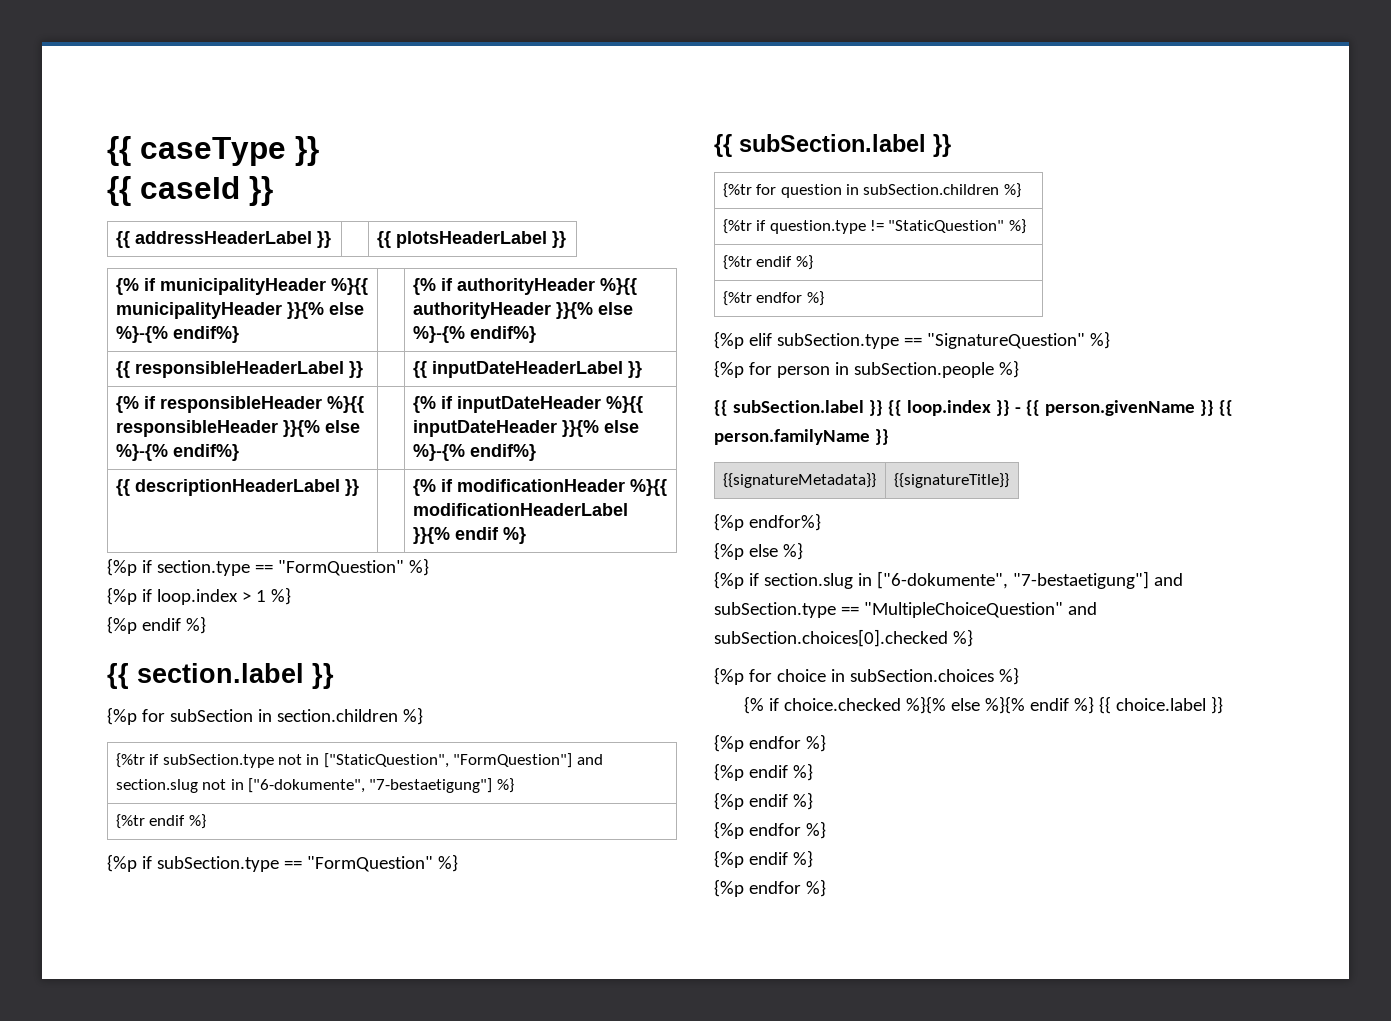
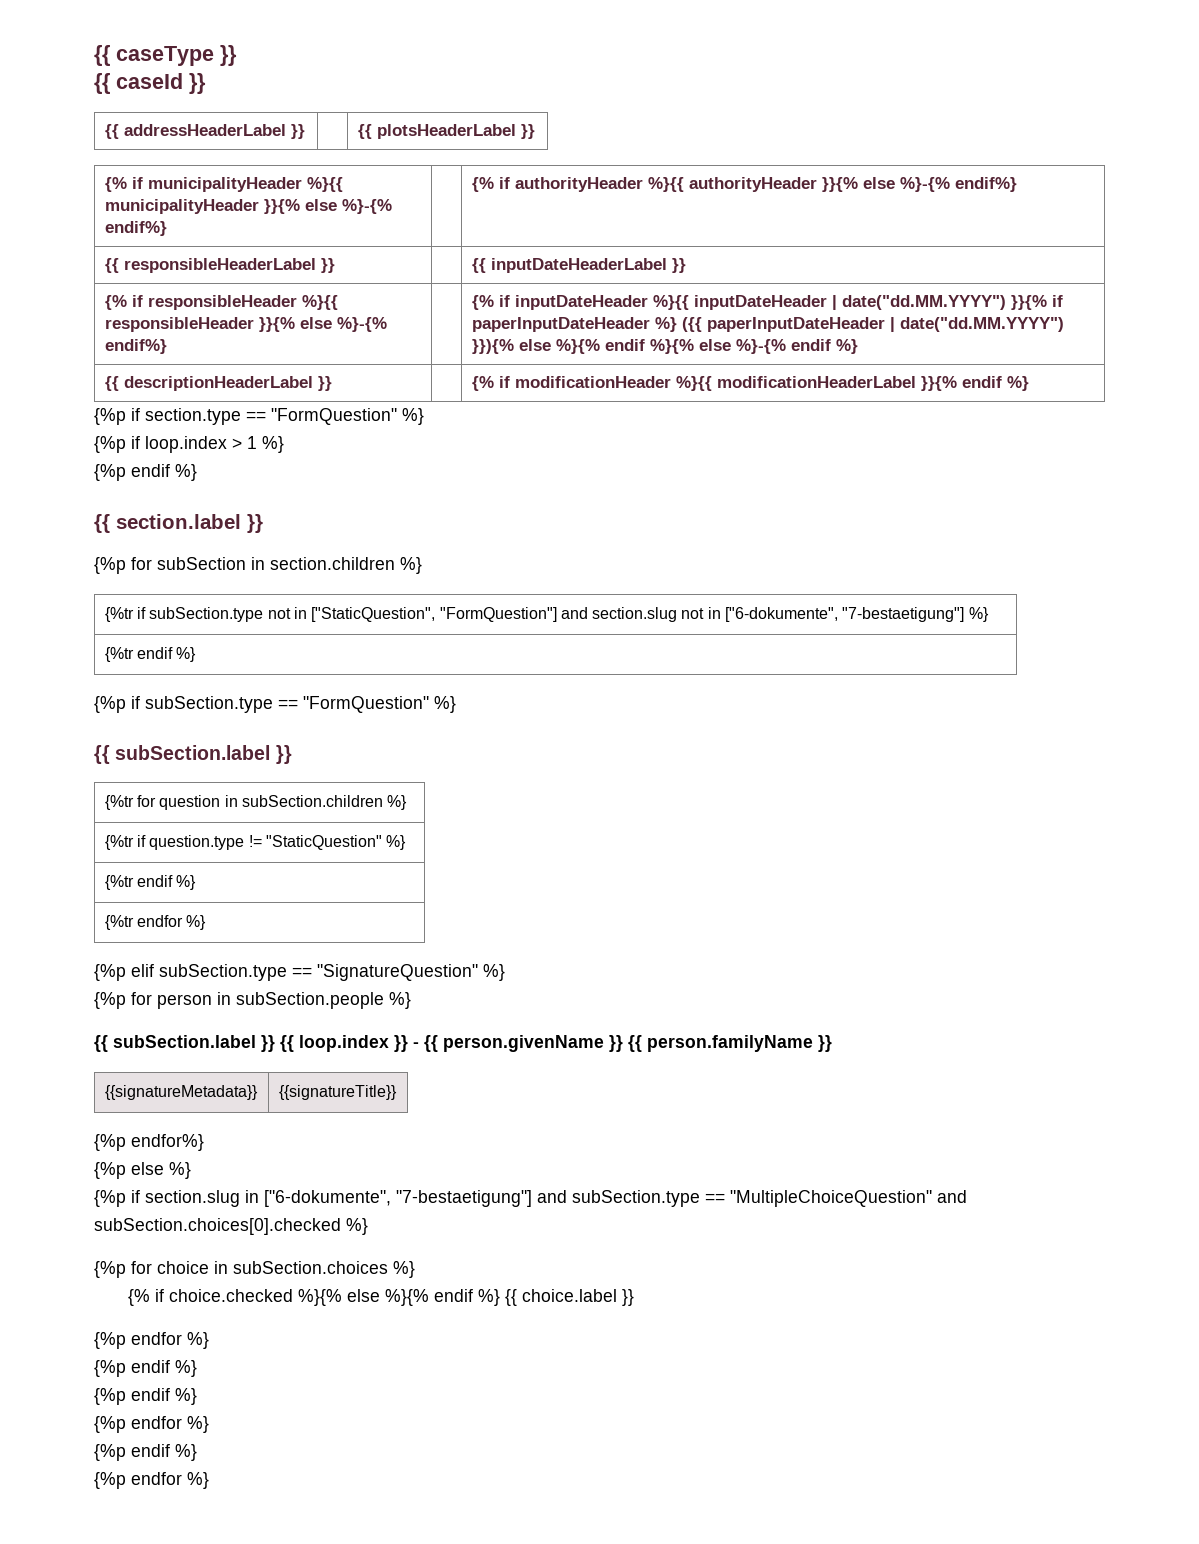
[561,420,639,437] [412,444,536,461] }}{% else %}-{% endif%} -> [831,295,1063,310] [471,317,1064,332] [471,339,858,354] | date("dd.MM.YYYY") }}{% if paperInputDateHeader %} ({{ paperInputDateHeader | date("dd.MM.YYYY") }}){% else %}{% endif %}{% else %}-{% endif %}

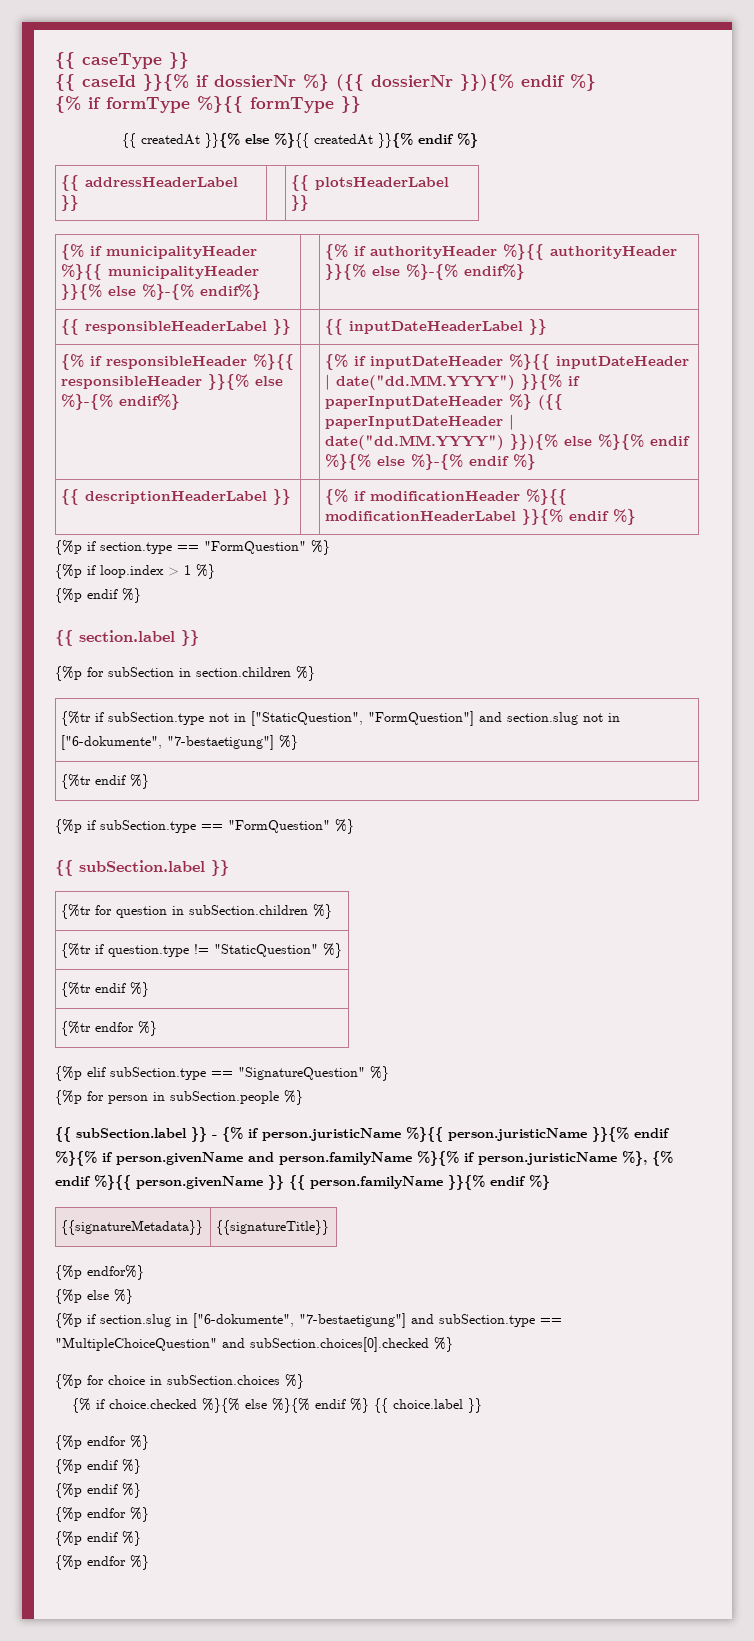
[189,73,206,94] }} -> [143,74,596,91] [55,96,361,113] [122,133,479,148] }}{% if dossierNr %} ({{ dossierNr }}){% endif %} // {% if formType %}{{ formType }} // {{ createdAt }}{% else %}{{ createdAt }}{% endif %}
[280,1035,438,1052] {{ loop.index }} - {{ -> [212,1127,670,1142] [55,1151,673,1166] [55,1175,131,1190] - {% if person.juristicName %}{{ person.juristicName }}{% endif %}{% if person.givenName and person.familyName %}{% if person.juristicName %}, {% endif %}{{
[818,1035,832,1052] }} -> [448,1175,550,1190] }}{% endif %}

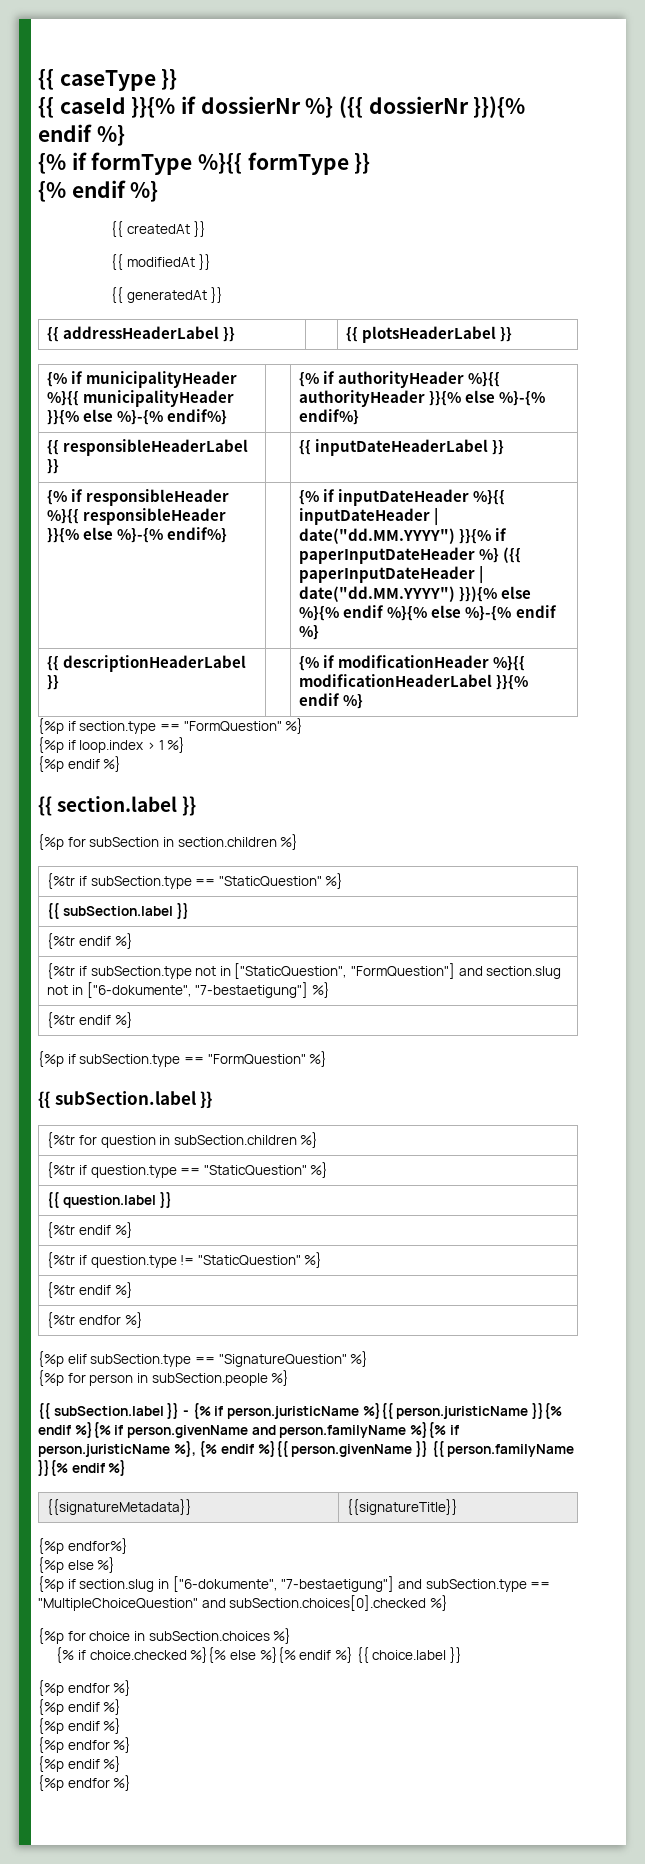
(361, 104) none -> [38,180,159,202] // {% endif %}
[205,133,479,148] }}{% else %}{{ createdAt }}{% endif %} -> [193,221,206,237] [111,254,211,270] [111,287,223,303] }} // {{ modifiedAt }} // {{ generatedAt }}
(315, 673) none -> [47,873,344,889] [47,903,189,919] [47,933,133,949] // {%tr if subSection.type == "StaticQuestion" %} // {{ subSection.label }} // {%tr endif %}
(333, 911) none -> [47,1162,329,1178] [47,1192,172,1208] [47,1222,133,1238] // {%tr if question.type == "StaticQuestion" %} // {{ question.label }} // {%tr endif %}

